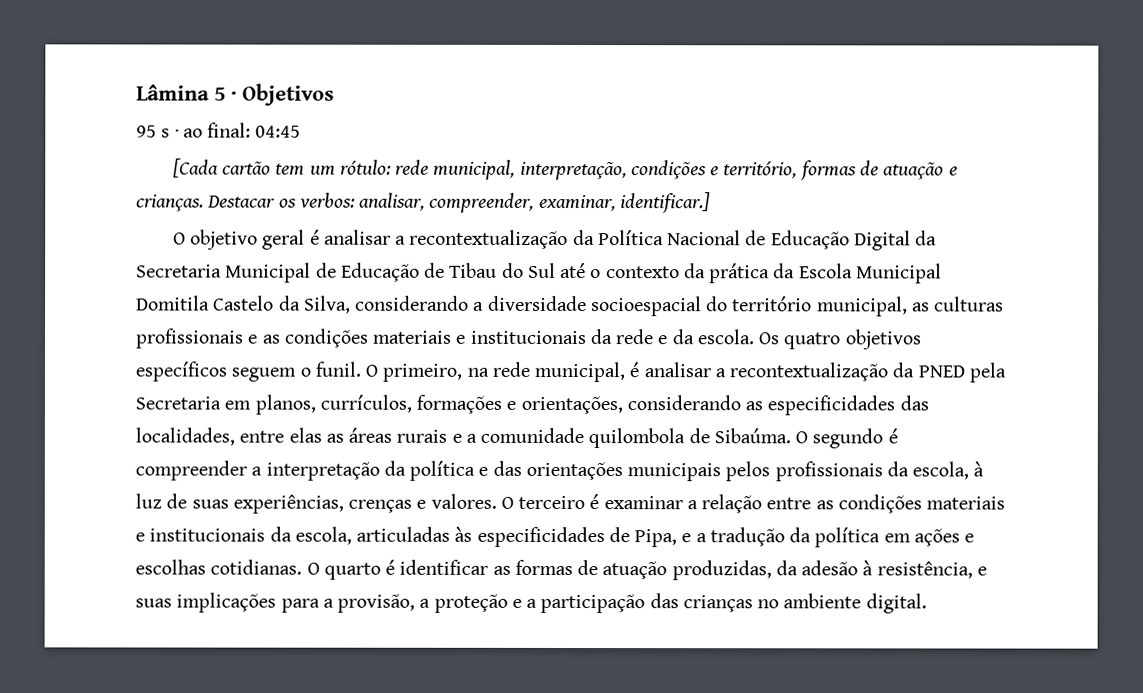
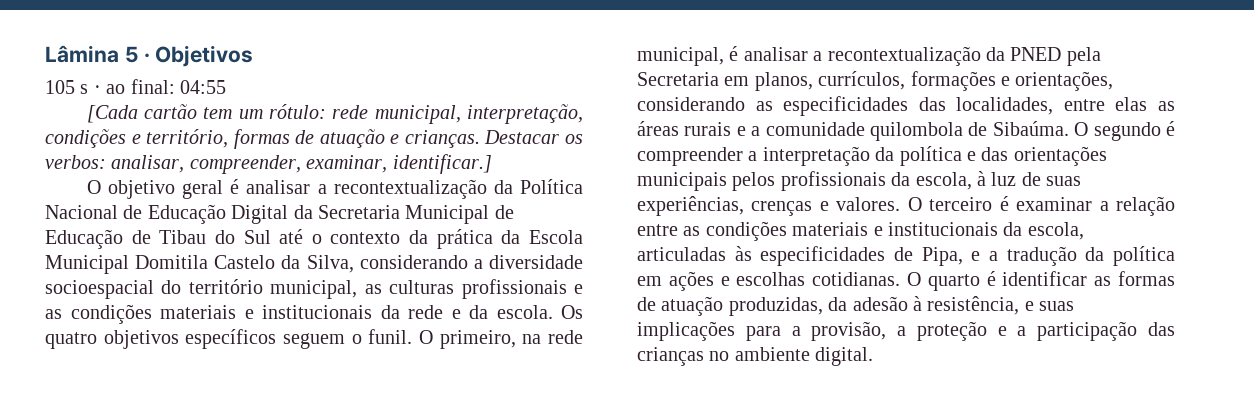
[136,125,157,138] 95 -> [45,80,75,94] 105
[255,125,302,138] 04:45 -> [180,80,226,94] 04:55

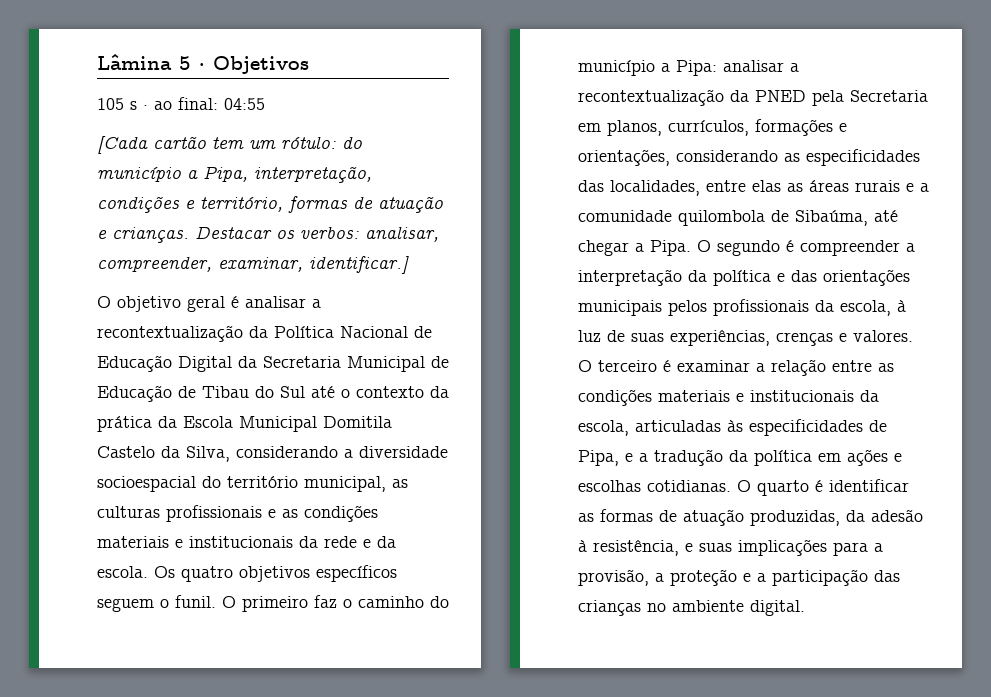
[332,105,461,124] rede municipal, -> [342,137,362,149] [97,166,248,182] do município a Pipa,
[439,330,584,349] [637,46,739,66] primeiro, na rede municipal, é -> [242,595,449,612] [578,60,717,76] primeiro faz o caminho do município a Pipa:
[992,121,1069,136] Sibaúma. -> [795,210,898,226] [578,240,691,256] Sibaúma, até chegar a Pipa.

